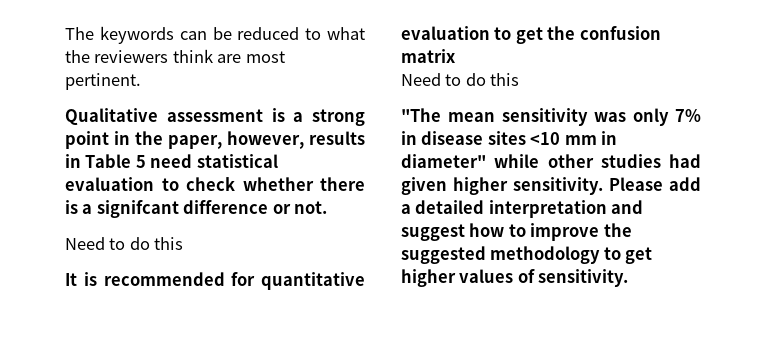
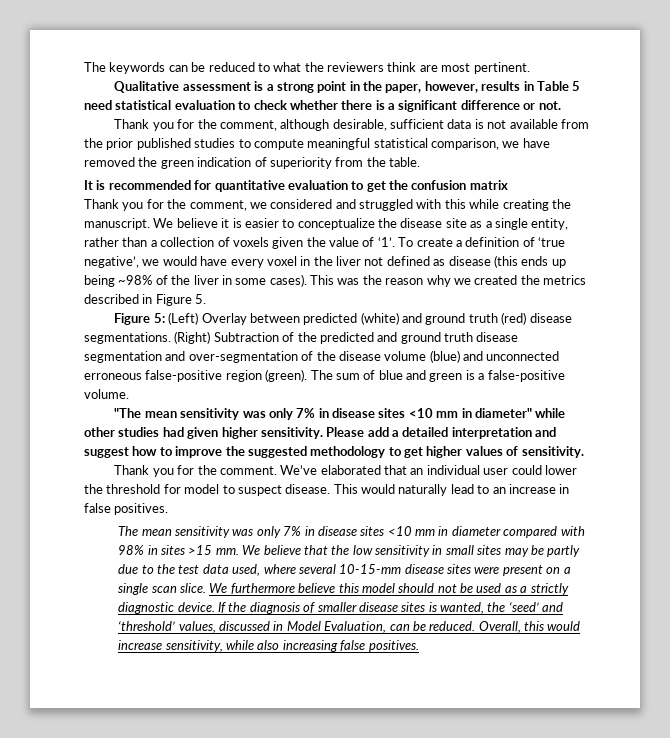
[96,200,179,218] signifcant -> [398,100,458,112] significant
[65,237,184,250] Need to do this -> [114,119,589,131] [84,138,550,150] [84,157,420,169] Thank you for the comment, although desirable, sufficient data is not available from the prior published studies to compute meaningful statistical comparison, we have removed the green indication of superiority from the table.
[401,73,520,86] Need to do this -> [84,199,571,211] [84,218,569,230] [84,237,565,249] [84,255,566,268] [84,274,586,287] [84,294,207,306] [114,312,572,325] [84,331,519,344] [84,350,560,363] [84,369,565,382] [84,389,129,399] Thank you for the comment, we considered and struggled with this while creating the manuscript. We believe it is easier to conceptualize the disease site as a single entity, rather than a collection of voxels given the value of ‘1’. To create a definition of ‘true negative’, we would have every voxel in the liver not defined as disease (this ends up being ~98% of the liver in some cases). This was the reason why we created the metrics described in Figure 5. // Figure 5: (Left) Overlay between predicted (white) and ground truth (red) disease segmentations. (Right) Subtraction of the predicted and ground truth disease segmentation and over-segmentation of the disease volume (blue) and unconnected erroneous false-positive region (green). The sum of blue and green is a false-positive volume.
(629, 278) none -> [114,465,577,477] [84,484,570,496] [84,503,169,515] [118,526,585,538] [118,545,581,557] [118,564,571,576] [118,583,569,595] [118,602,564,614] [118,621,581,633] [118,640,419,652] // Thank you for the comment. We’ve elaborated that an individual user could lower the threshold for model to suspect disease. This would naturally lead to an increase in false positives. // The mean sensitivity was only 7% in disease sites <10 mm in diameter compared with 98% in sites >15 mm. We believe that the low sensitivity in small sites may be partly due to the test data used, where several 10-15-mm disease sites were present on a single scan slice. We furthermore believe this model should not be used as a strictly diagnostic device. If the diagnosis of smaller disease sites is wanted, the ‘seed’ and ‘threshold’ values, discussed in Model Evaluation, can be reduced. Overall, this would increase sensitivity, while also increasing false positives.

